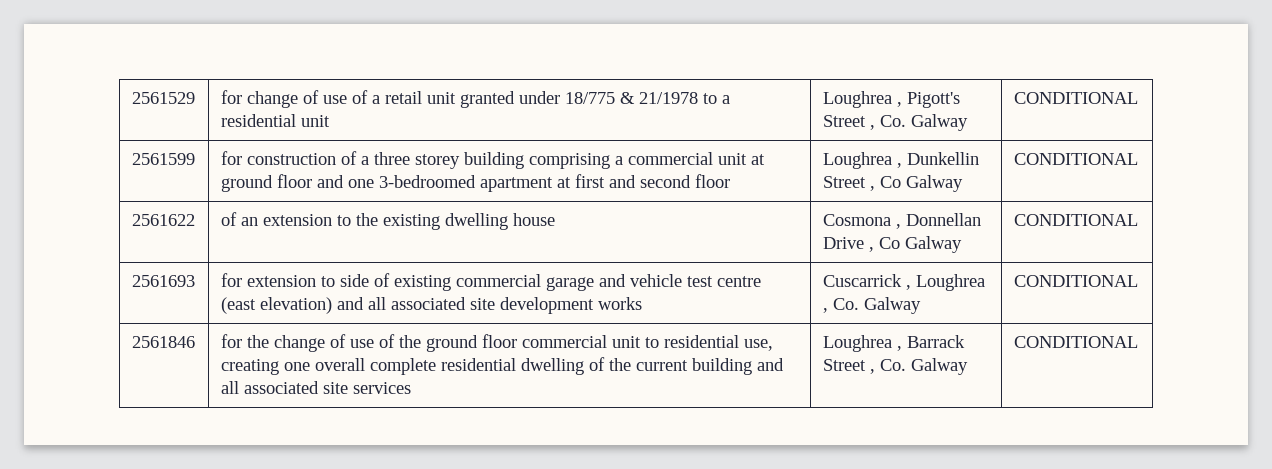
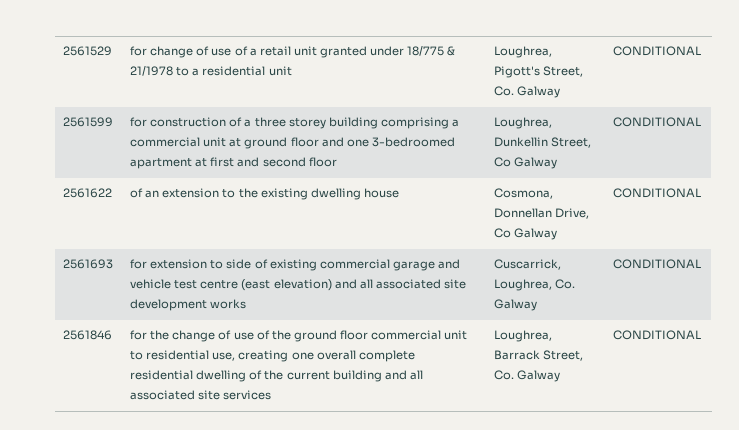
[822,91,960,108] [822,115,875,130] Loughrea , Pigott's Street , -> [494,46,553,58] [494,66,584,78] Loughrea, Pigott's Street,
[822,152,979,169] [822,176,875,191] Loughrea , Dunkellin Street , -> [494,117,553,129] [494,137,592,148] Loughrea, Dunkellin Street,
[822,213,981,229] [822,237,874,252] Cosmona , Donnellan Drive , -> [494,188,554,199] [494,208,590,219] Cosmona, Donnellan Drive,
[822,274,985,291] [822,308,828,313] Cuscarrick , Loughrea , -> [494,259,562,270] [494,279,553,291] Cuscarrick, Loughrea,
[822,335,965,352] [822,359,875,374] Loughrea , Barrack Street , -> [494,330,553,342] [494,350,584,361] Loughrea, Barrack Street,

